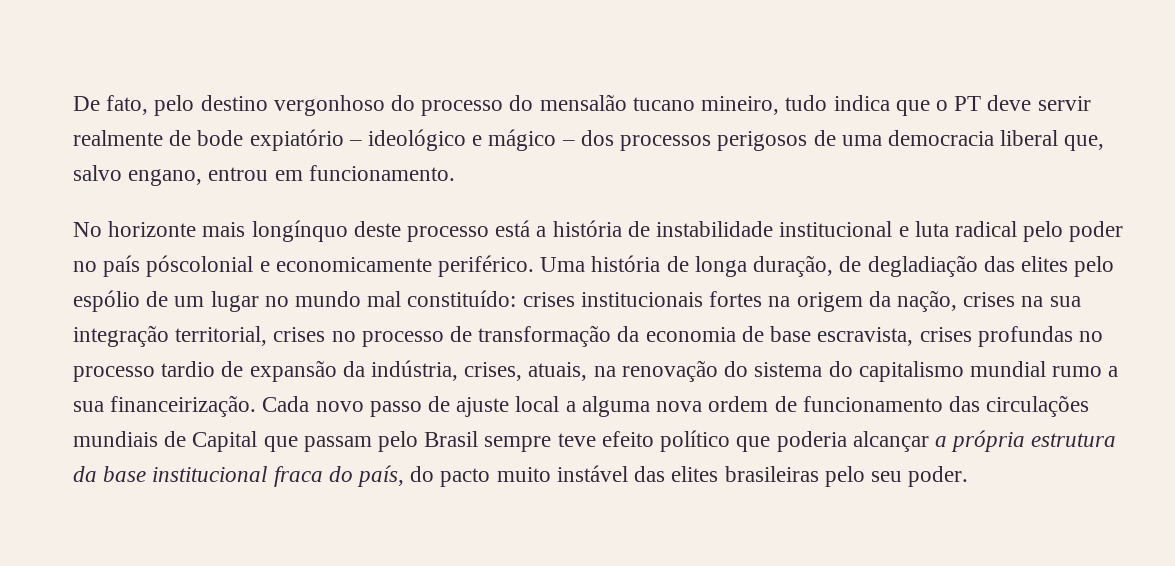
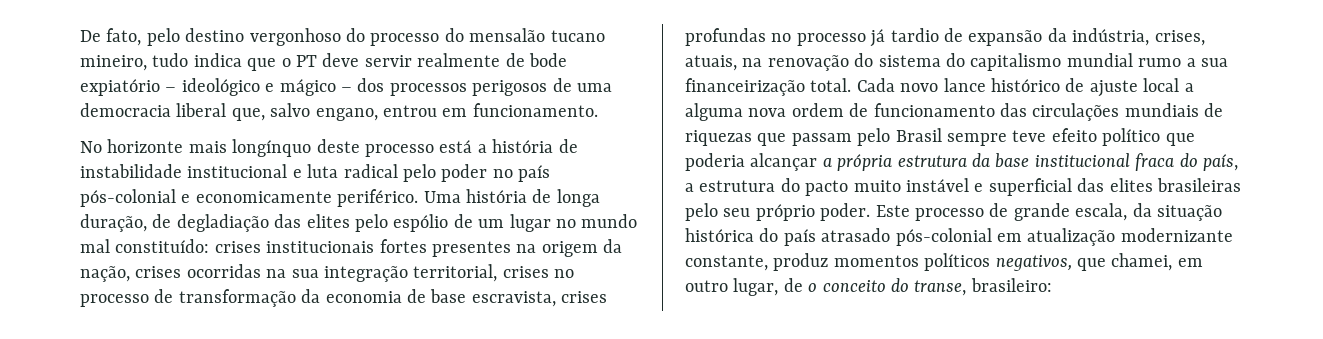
[146,255,254,277] póscolonial -> [80,189,176,207] pós-colonial
(763, 299) none -> [432,241,511,257] presentes
(1016, 299) none -> [186,264,261,278] ocorridas
(155, 374) none -> [870,29,886,47] já
[110,395,422,417] financeirização. Cada novo passo -> [685,78,1060,96] financeirização total. Cada novo lance histórico
[192,431,258,452] Capital -> [685,130,752,146] riquezas
(405, 476) none -> [685,180,776,192] a estrutura
(628, 473) none -> [974,178,1072,196] e superficial
[908,466,969,487] poder. -> [755,203,1222,221] [685,228,1233,246] [685,253,1203,271] [685,278,1052,296] próprio poder. Este processo de grande escala, da situação histórica do país atrasado pós-colonial em atualização modernizante constante, produz momentos políticos negativos, que chamei, em outro lugar, de o conceito do transe, brasileiro:

